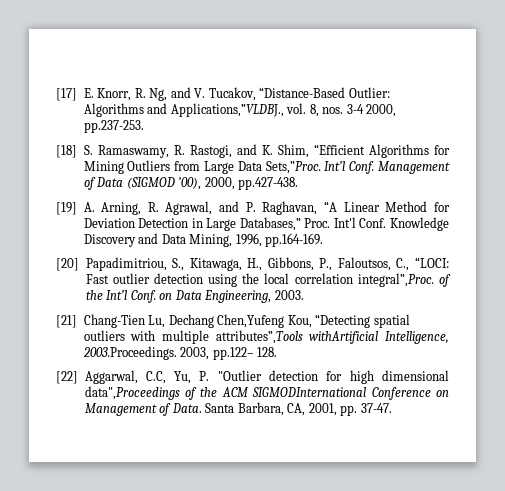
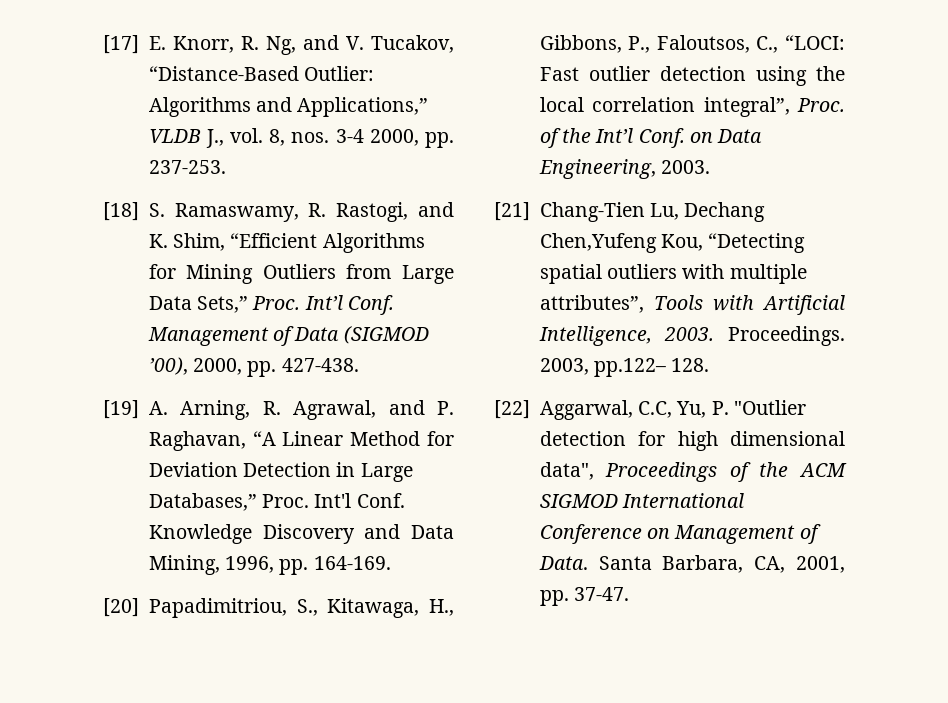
[170,103,284,117] Applications,”VLDBJ., -> [297,97,429,117] [148,129,224,148] Applications,” VLDB J.,
[83,120,144,133] pp.237-253. -> [425,132,454,148] [148,160,226,174] pp. 237-253.
[265,161,321,174] Sets,”Proc. -> [197,296,301,313] Sets,” Proc.
[238,177,299,190] pp.427-438. -> [247,358,359,377] pp. 427-438.
[265,233,324,247] pp.164-169. -> [279,556,391,575] pp. 164-169.
[357,273,434,287] integral”,Proc. -> [703,97,845,117] integral”, Proc.
[215,330,449,344] [82,346,177,360] attributes”,Tools withArtificial Intelligence, 2003.Proceedings. -> [539,295,845,315] [538,326,845,346] attributes”, Tools with Artificial Intelligence, 2003. Proceedings.
[84,386,180,400] data",Proceedings -> [539,462,718,482] data", Proceedings
[252,387,367,397] SIGMODInternational -> [539,493,745,508] SIGMOD International

